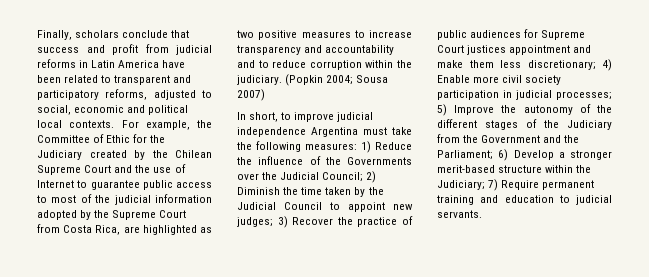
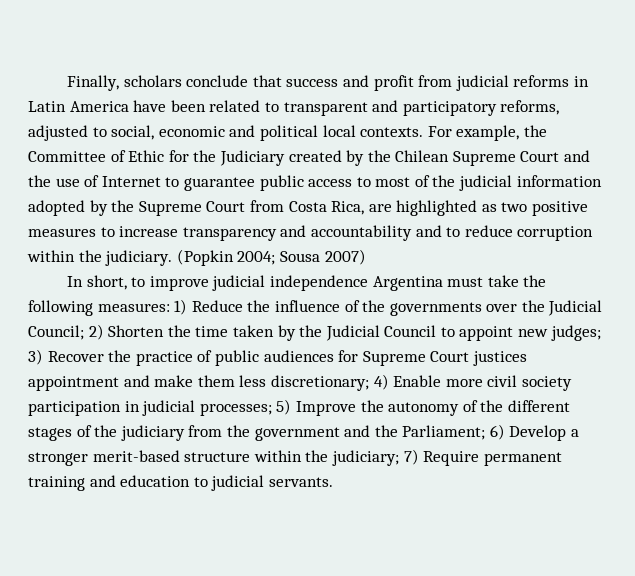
[347,157,412,165] Governments -> [389,302,482,316] governments
[237,187,280,195] Diminish -> [108,325,165,337] Shorten
[567,120,612,130] Judiciary -> [120,425,185,441] judiciary
[481,135,541,143] Government -> [254,427,340,441] government
[437,180,485,190] Judiciary; -> [331,450,399,466] judiciary;

